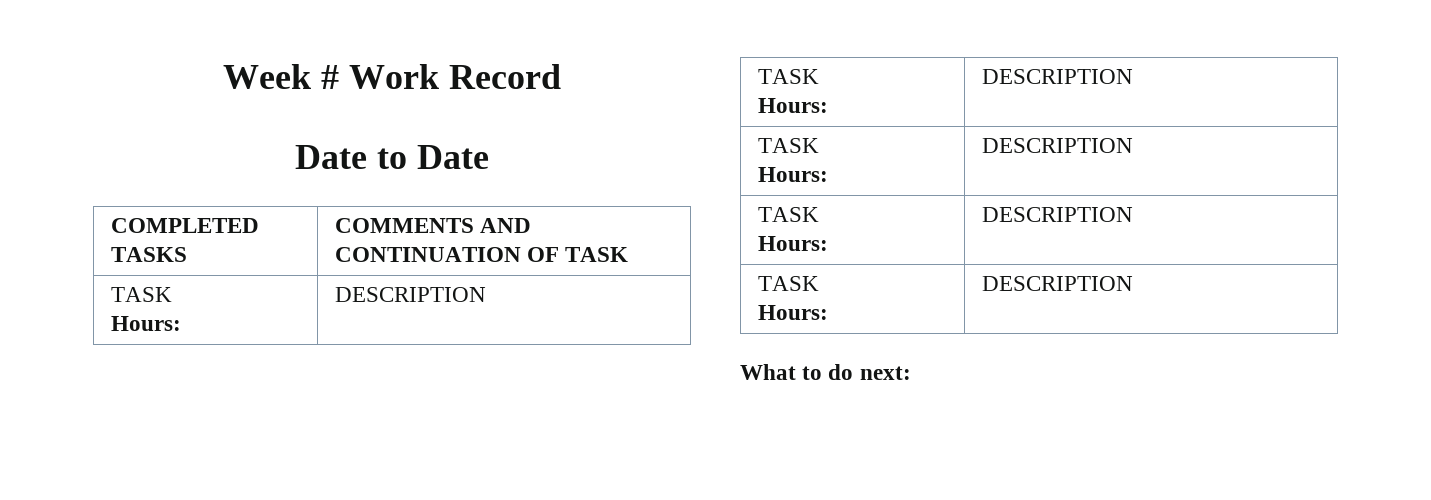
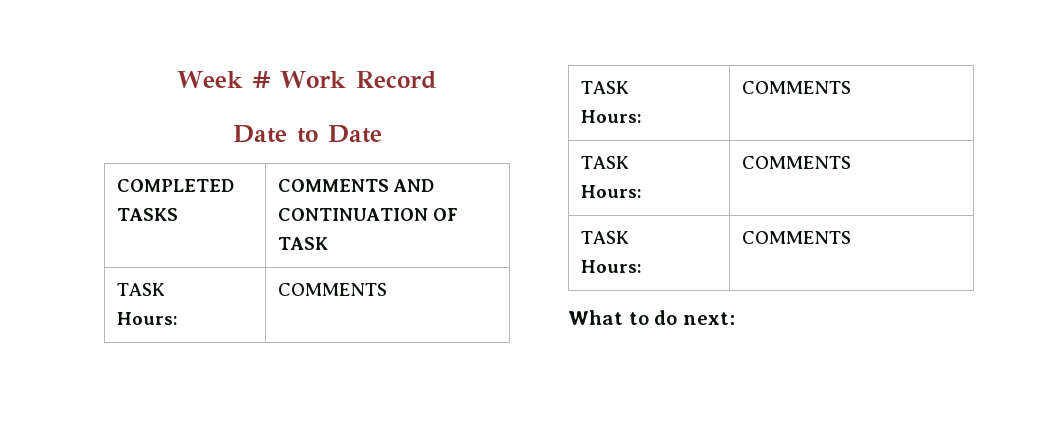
[334,287,486,302] [757,69,819,84] [757,98,828,113] [981,69,1133,84] [757,138,819,153] [757,167,828,182] [981,138,1133,153] [757,207,819,222] [757,236,828,251] [981,207,1133,222] [757,276,819,291] [757,305,828,320] [981,276,1133,291] DESCRIPTION // TASK // Hours: | DESCRIPTION // TASK // Hours: | DESCRIPTION // TASK // Hours: | DESCRIPTION // TASK // Hours: | DESCRIPTION -> [277,283,387,296] [580,81,629,94] [580,110,642,123] [741,81,851,94] [580,156,629,169] [580,185,642,198] [741,156,851,169] [580,231,629,244] [580,260,642,273] [741,231,851,244] COMMENTS // TASK // Hours: | COMMENTS // TASK // Hours: | COMMENTS // TASK // Hours: | COMMENTS

